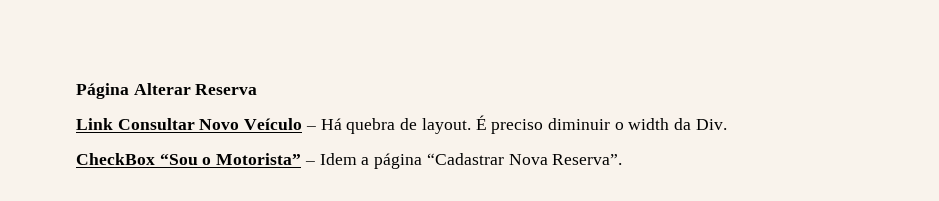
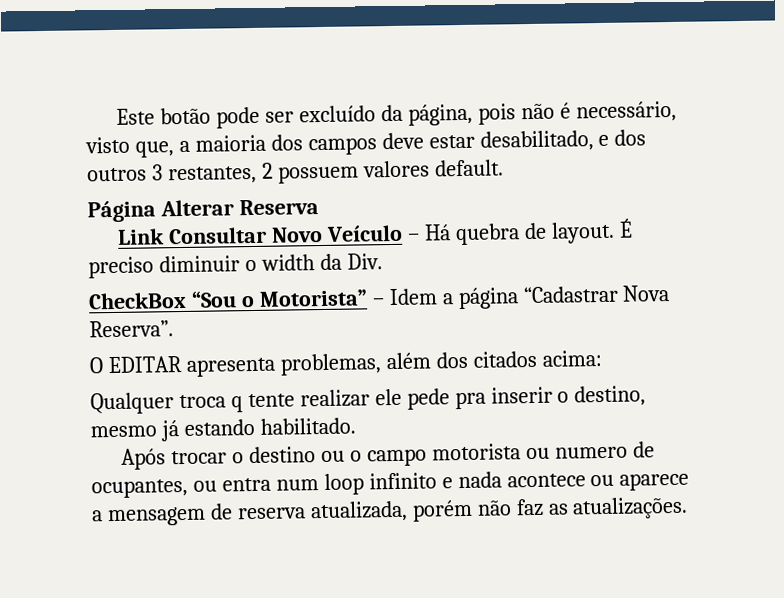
(76, 91) none -> [116,100,677,129] [85,129,647,158] [87,159,504,185] Este botão pode ser excluído da página, pois não é necessário, visto que, a maioria dos campos deve estar desabilitado, e dos outros 3 restantes, 2 possuem valores default. //
(623, 159) none -> [89,350,602,377] [90,385,647,415] [90,417,356,442] [121,441,655,470] [91,471,690,499] [91,496,689,527] // O EDITAR apresenta problemas, além dos citados acima: // Qualquer troca q tente realizar ele pede pra inserir o destino, mesmo já estando habilitado. // Após trocar o destino ou o campo motorista ou numero de ocupantes, ou entra num loop infinito e nada acontece ou aparece a mensagem de reserva atualizada, porém não faz as atualizações.

